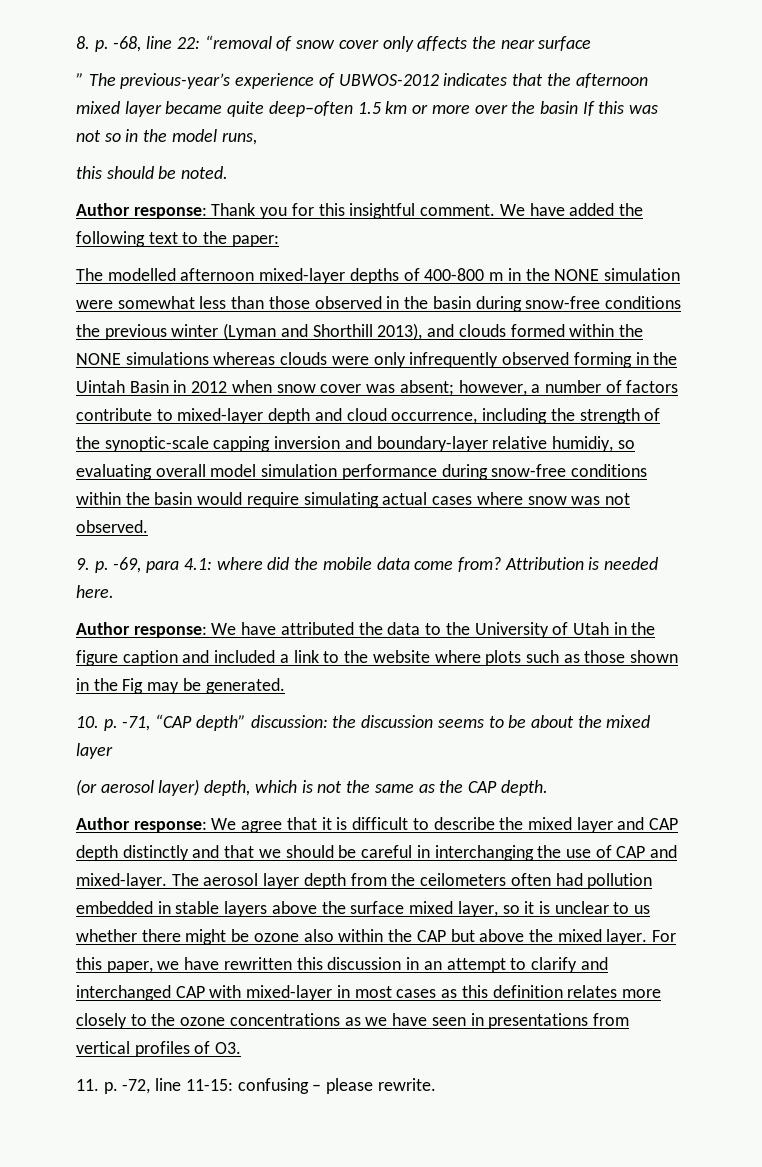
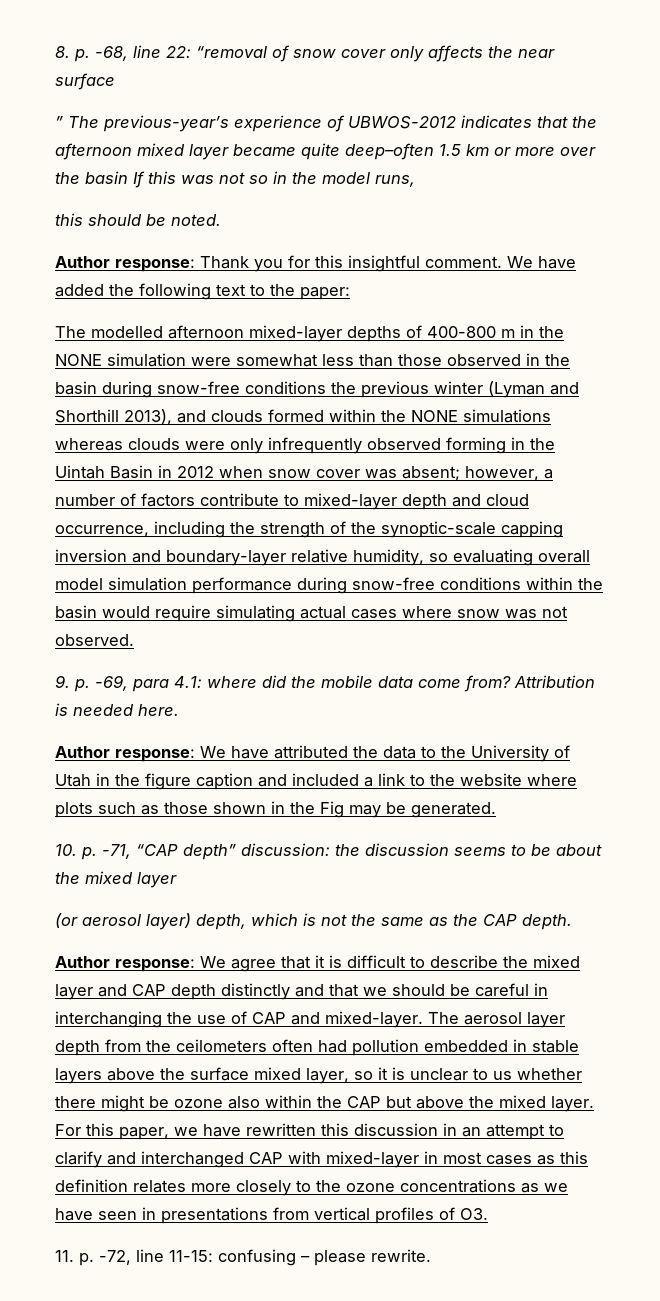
[552,436,614,452] humidiy, -> [353,549,424,566] humidity,

